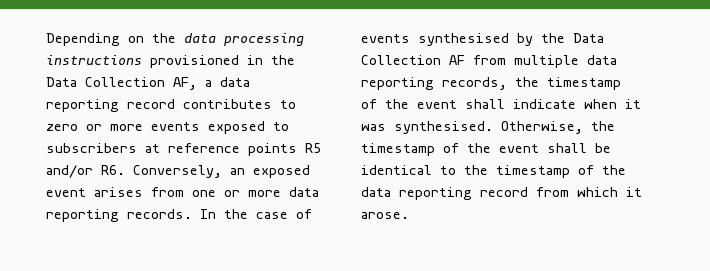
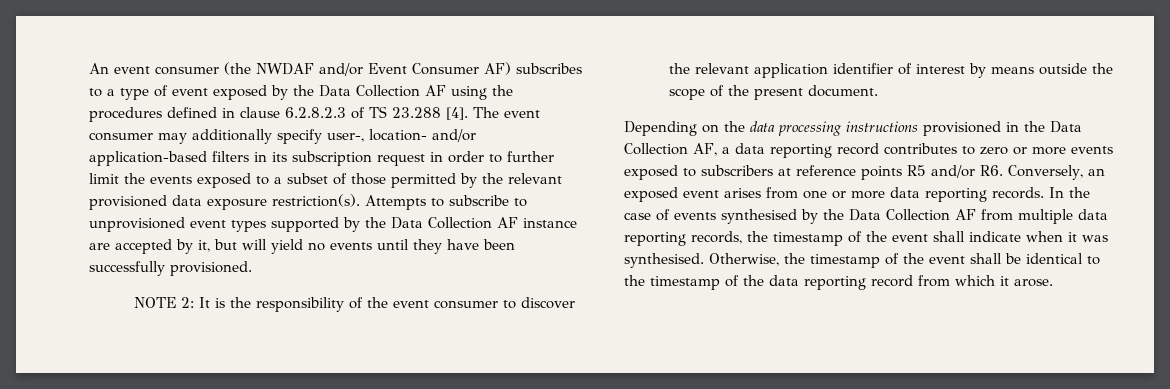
(46, 39) none -> [89,62,582,76] [89,85,513,100] [89,106,540,122] [89,129,476,144] [89,151,554,166] [89,173,562,188] [89,194,527,210] [89,217,577,232] [89,239,515,254] [89,261,252,276] [134,297,576,312] [669,63,1114,78] [669,85,879,100] An event consumer (the NWDAF and/or Event Consumer AF) subscribes to a type of event exposed by the Data Collection AF using the procedures defined in clause 6.2.8.2.3 of TS 23.288 [4]. The event consumer may additionally specify user-, location- and/or application-based filters in its subscription request in order to further limit the events exposed to a subset of those permitted by the relevant provisioned data exposure restriction(s). Attempts to subscribe to unprovisioned event types supported by the Data Collection AF instance are accepted by it, but will yield no events until they have been successfully provisioned. // NOTE 2: It is the responsibility of the event consumer to discover the relevant application identifier of interest by means outside the scope of the present document. //

